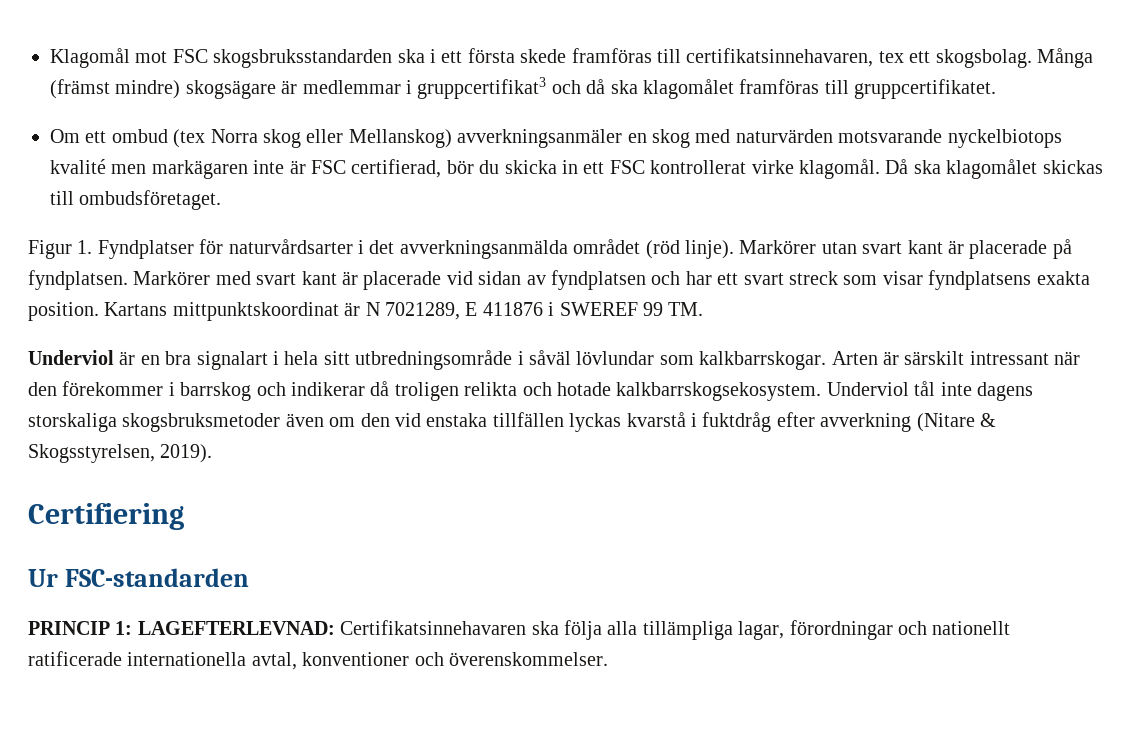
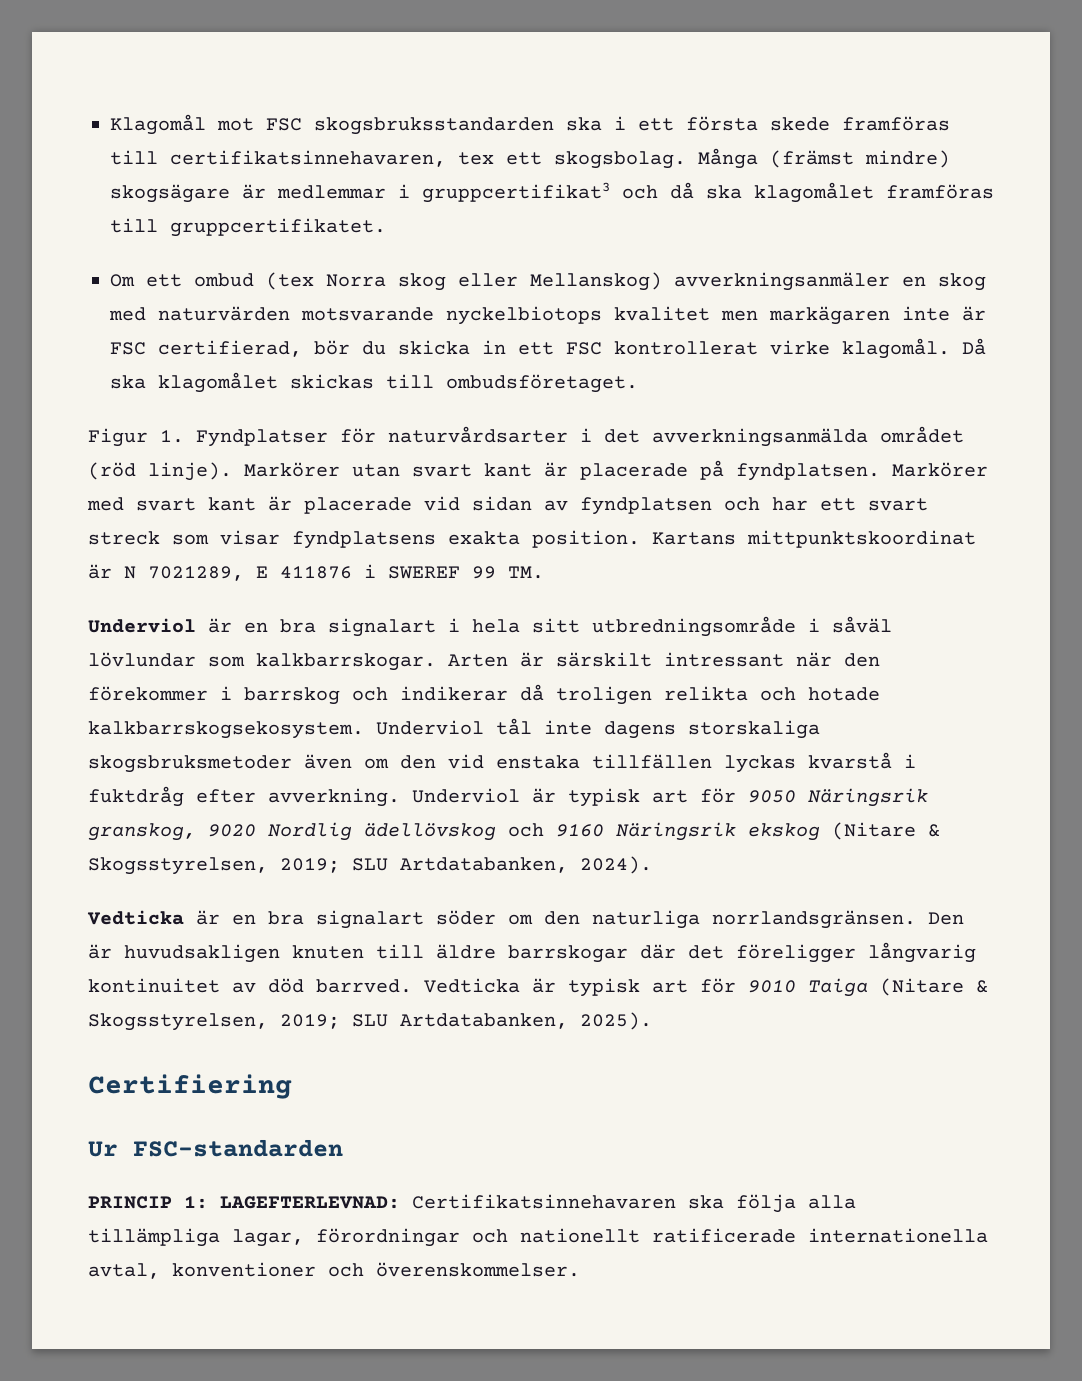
[50,159,106,174] kvalité -> [614,306,710,321] kvalitet
[820,413,996,432] [28,444,213,463] avverkning (Nitare & Skogsstyrelsen, 2019). -> [268,788,928,807] [88,822,940,841] [88,856,652,875] [87,910,964,929] [88,942,976,963] [88,978,988,997] [88,1012,652,1031] avverkning. Underviol är typisk art för 9050 Näringsrik granskog, 9020 Nordlig ädellövskog och 9160 Näringsrik ekskog (Nitare & Skogsstyrelsen, 2019; SLU Artdatabanken, 2024). // Vedticka är en bra signalart söder om den naturliga norrlandsgränsen. Den är huvudsakligen knuten till äldre barrskogar där det föreligger långvarig kontinuitet av död barrved. Vedticka är typisk art för 9010 Taiga (Nitare & Skogsstyrelsen, 2019; SLU Artdatabanken, 2025).

